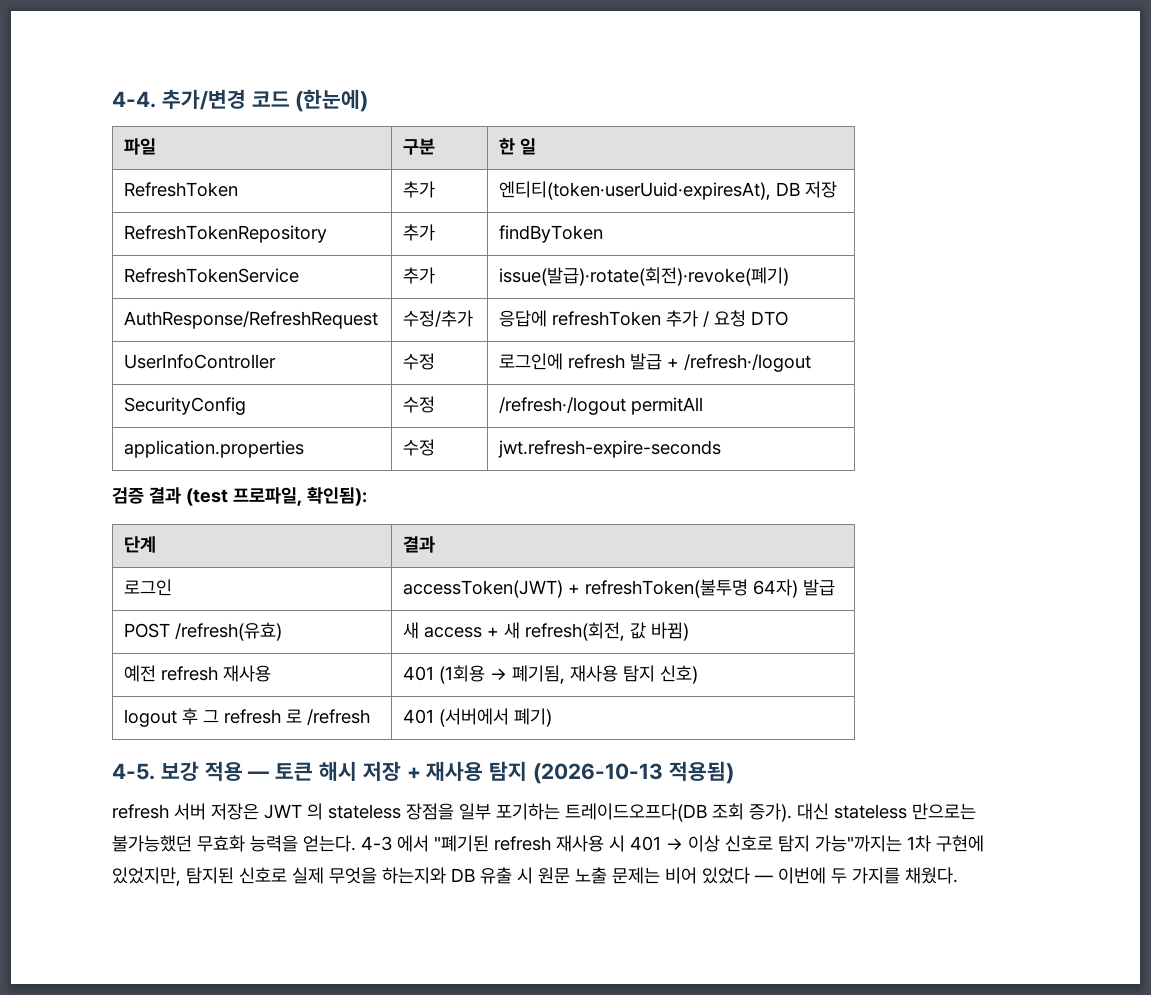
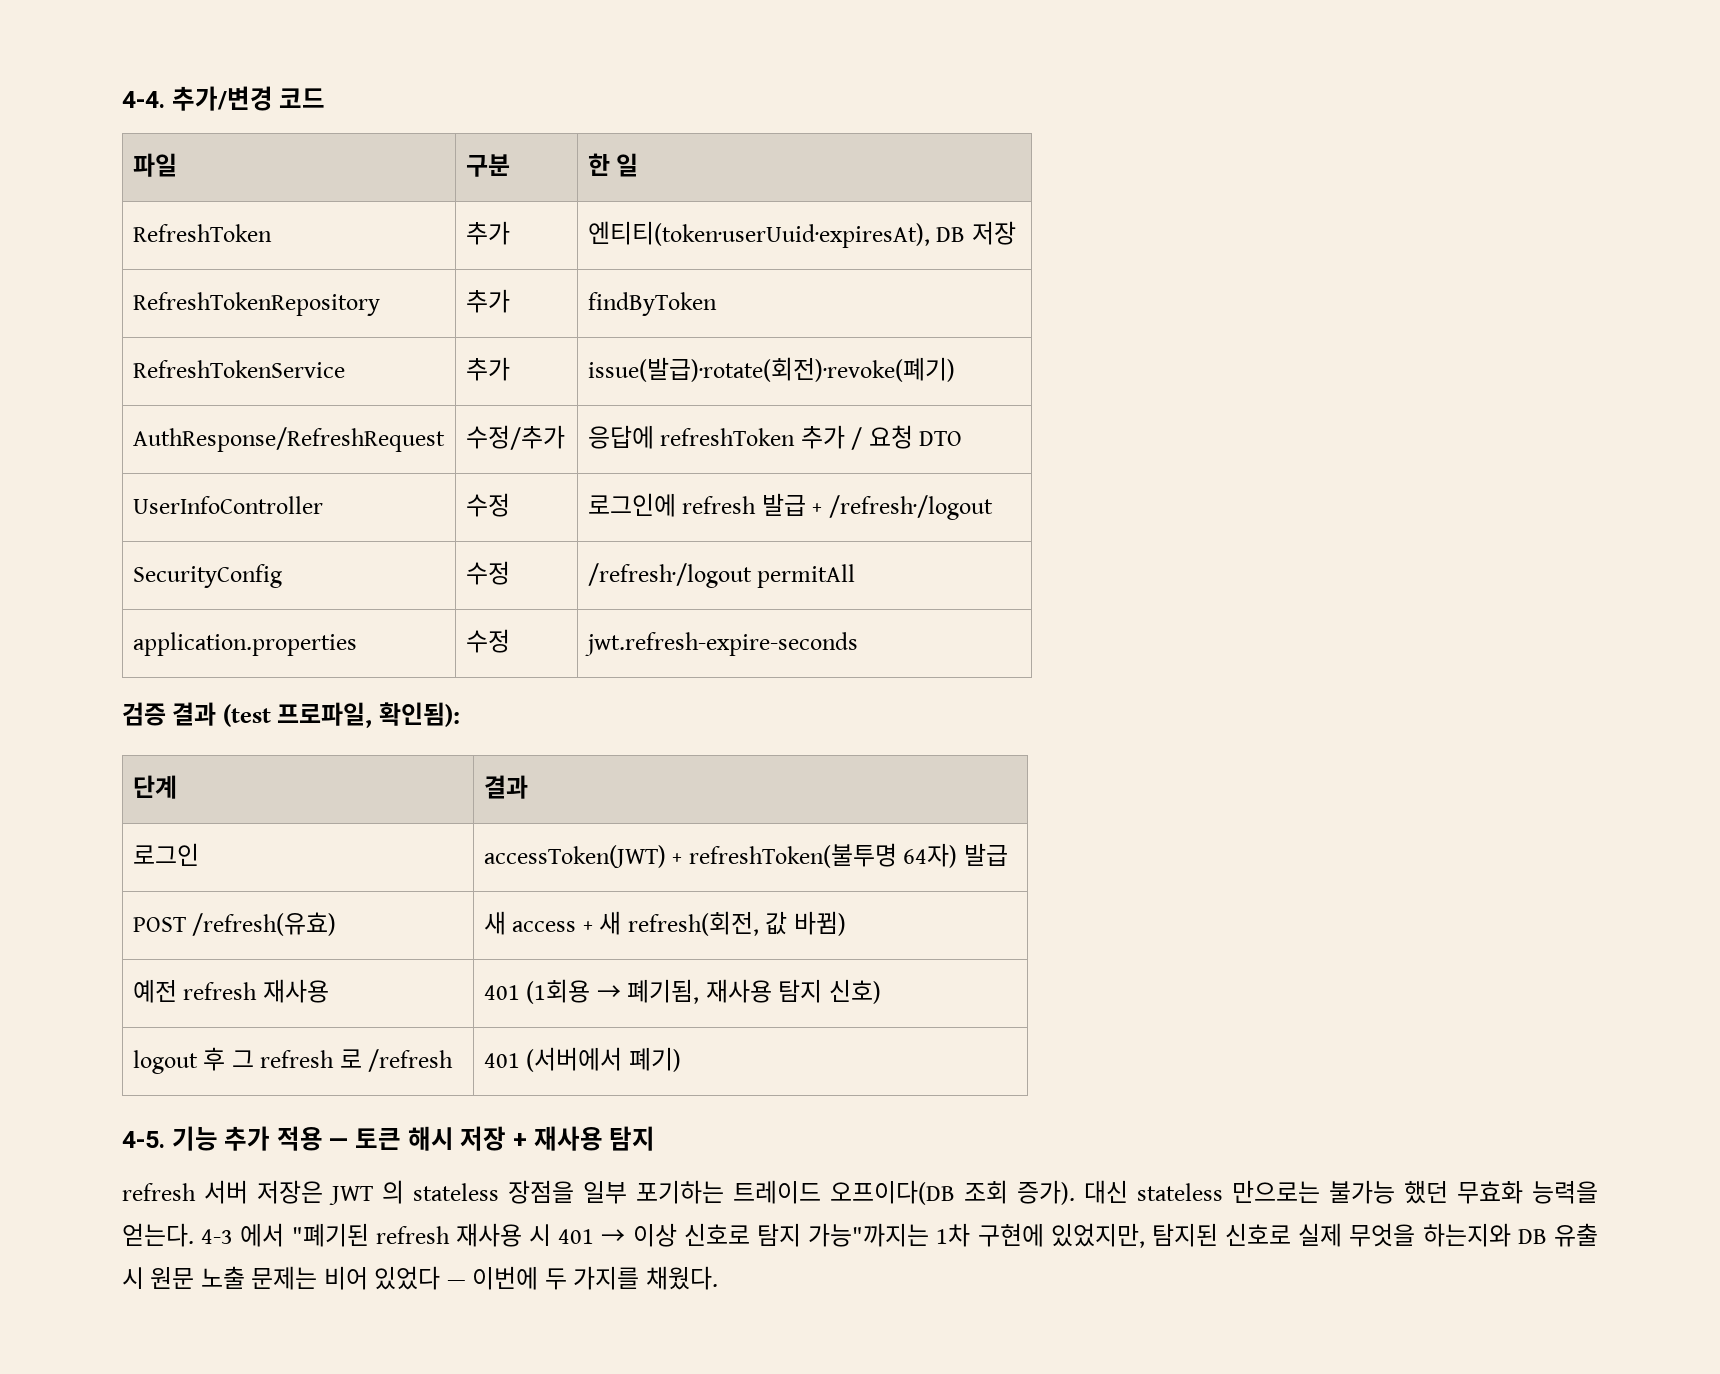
[295,89,369,112] (한눈에) -> (326, 98) none
[160,761,199,781] 보강 -> [171,1126,271,1151] 기능 추가
[533,761,734,784] (2026-10-13 적용됨) -> (656, 1138) none
[565,803,707,822] 트레이드오프다(DB -> [733,1180,955,1205] 트레이드 오프이다(DB
[112,835,192,852] 불가능했던 -> [1329,1180,1448,1204] 불가능 했던

